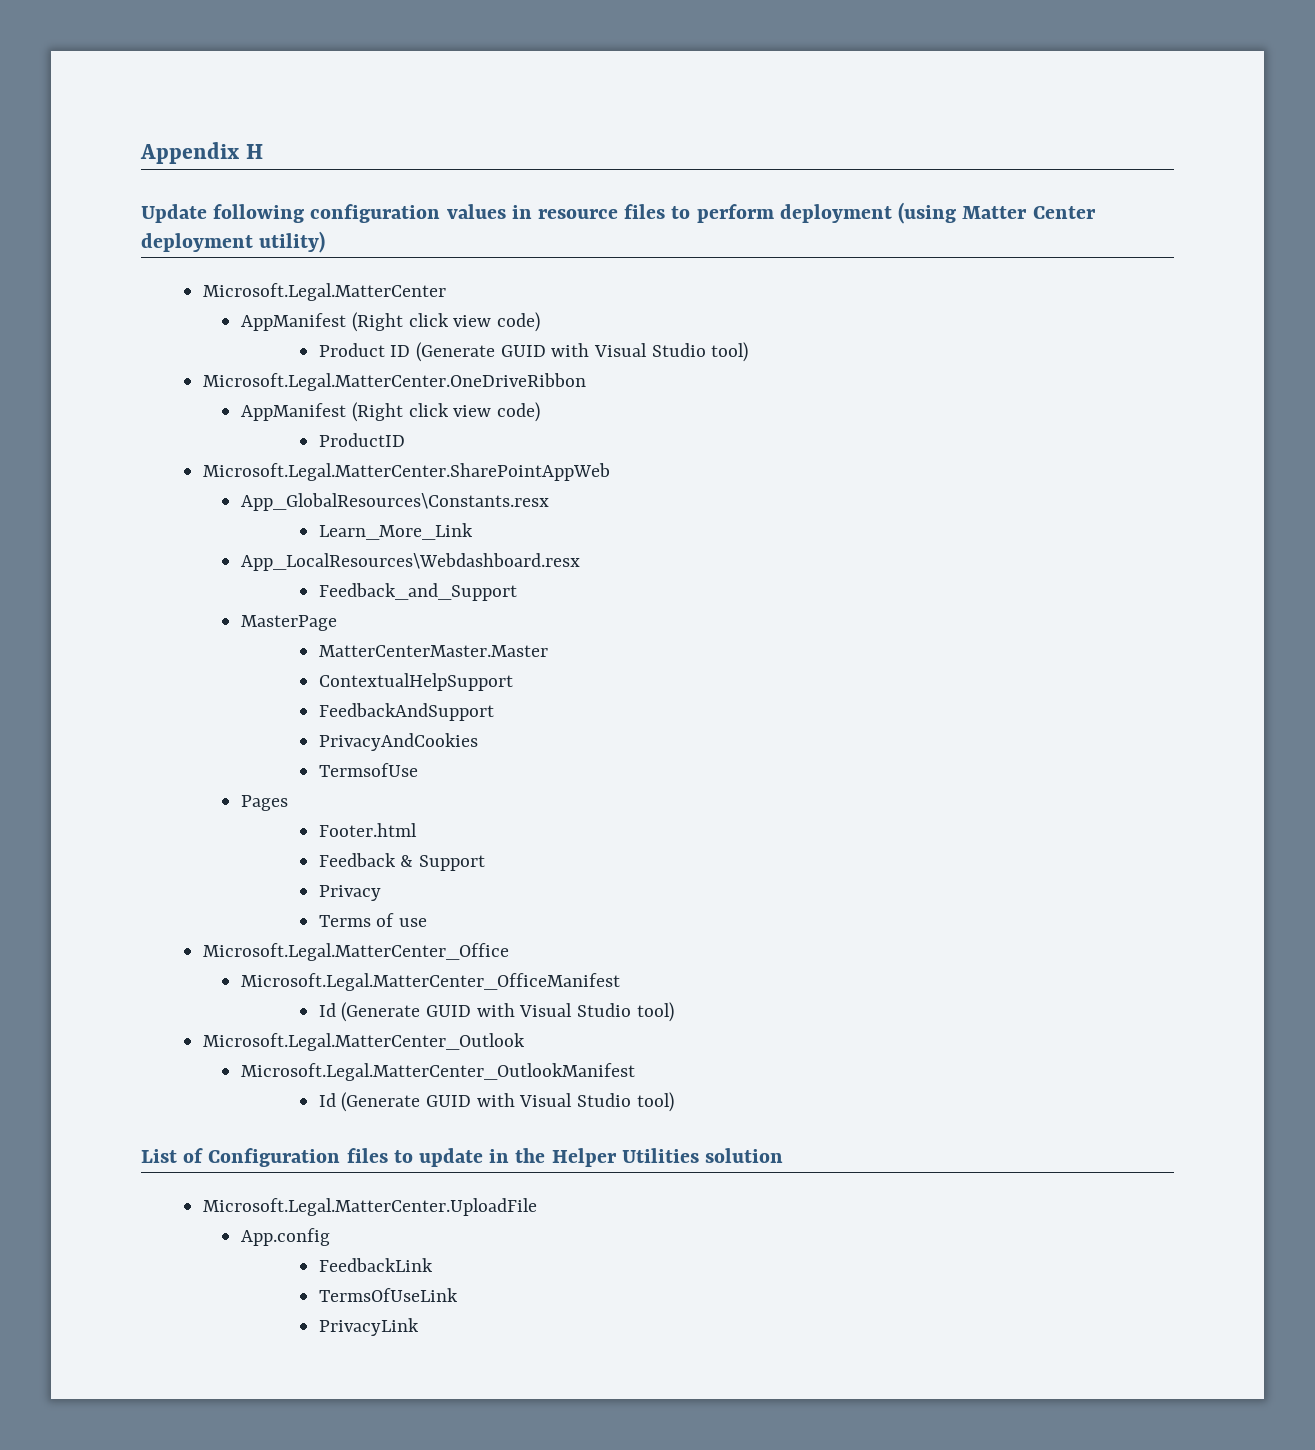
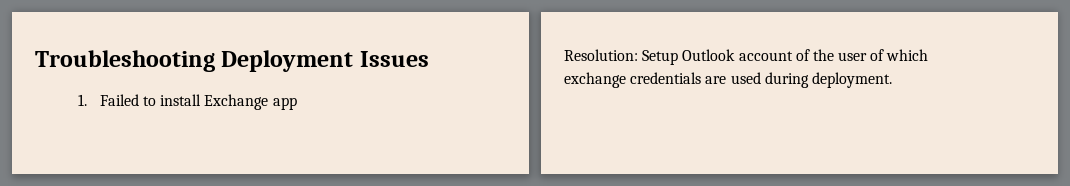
[140,142,263,164] [141,202,1096,224] [141,231,326,253] [202,283,446,301] [241,312,541,332] [318,342,749,362] [202,373,586,391] [241,402,541,422] [318,433,405,447] [202,463,610,481] [241,493,550,511] [318,523,473,540] [241,553,581,571] [318,583,517,601] [241,615,338,631] [318,645,548,657] [318,673,513,691] [318,703,494,721] [318,733,478,751] [318,763,418,777] [241,795,289,811] [318,823,417,837] [318,853,485,871] [318,885,381,901] [318,913,427,927] [202,943,509,961] [241,973,621,991] [318,1002,674,1022] [202,1033,525,1051] [241,1063,636,1081] [318,1092,674,1112] [141,1148,784,1167] [202,1198,537,1216] [241,1228,331,1246] [318,1258,433,1272] [318,1288,458,1302] [318,1318,419,1336] Appendix H // Update following configuration values in resource files to perform deployment (using Matter Center deployment utility) // Microsoft.Legal.MatterCenter // AppManifest (Right click view code) // Product ID (Generate GUID with Visual Studio tool) // Microsoft.Legal.MatterCenter.OneDriveRibbon // AppManifest (Right click view code) // ProductID // Microsoft.Legal.MatterCenter.SharePointAppWeb // App_GlobalResources\Constants.resx // Learn_More_Link // App_LocalResources\Webdashboard.resx // Feedback_and_Support // MasterPage // MatterCenterMaster.Master // ContextualHelpSupport // FeedbackAndSupport // PrivacyAndCookies // TermsofUse // Pages // Footer.html // Feedback & Support // Privacy // Terms of use // Microsoft.Legal.MatterCenter_Office // Microsoft.Legal.MatterCenter_OfficeManifest // Id (Generate GUID with Visual Studio tool) // Microsoft.Legal.MatterCenter_Outlook // Microsoft.Legal.MatterCenter_OutlookManifest // Id (Generate GUID with Visual Studio tool) // List of Configuration files to update in the Helper Utilities solution // Microsoft.Legal.MatterCenter.UploadFile // App.config // FeedbackLink // TermsOfUseLink // PrivacyLink -> [35,50,429,72] [78,94,297,110] [564,49,929,65] [564,72,892,88] Troubleshooting Deployment Issues // 1. Failed to install Exchange app // Resolution: Setup Outlook account of the user of which exchange credentials are used during deployment.

